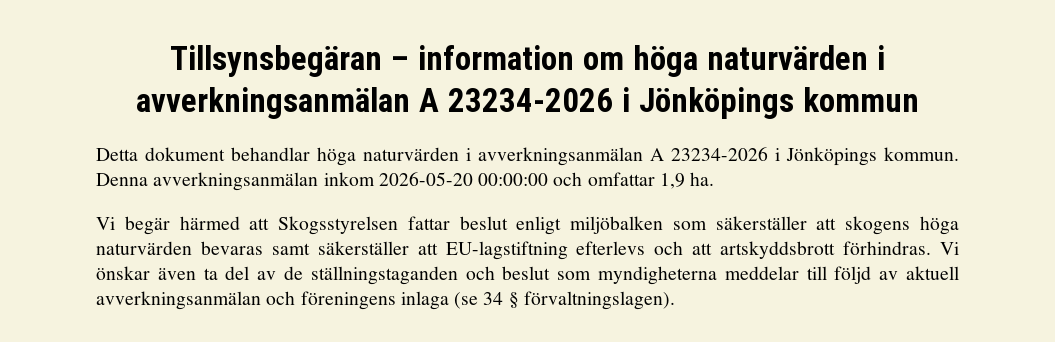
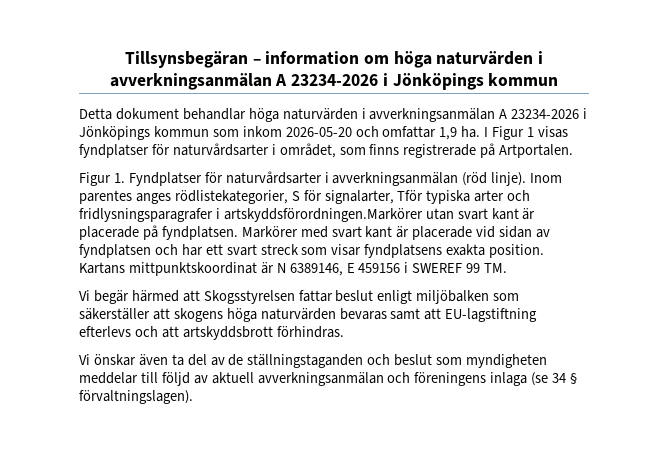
[884,147,959,161] [96,172,319,191] kommun. Denna avverkningsanmälan -> [153,126,239,137] kommun som
[478,173,549,186] 00:00:00 -> (352, 132) none
(715, 179) none -> [484,126,568,140] [79,143,574,158] [79,171,563,186] [79,190,531,204] [79,208,536,222] [79,225,551,240] [79,244,545,258] [79,262,508,276] I Figur 1 visas fyndplatser för naturvårdsarter i området, som finns registrerade på Artportalen. // Figur 1. Fyndplatser för naturvårdsarter i avverkningsanmälan (röd linje). Inom parentes anges rödlistekategorier, S för signalarter, Tför typiska arter och fridlysningsparagrafer i artskyddsförordningen.Markörer utan svart kant är placerade på fyndplatsen. Markörer med svart kant är placerade vid sidan av fyndplatsen och har ett svart streck som visar fyndplatsens exakta position. Kartans mittpunktskoordinat är N 6389146, E 459156 i SWEREF 99 TM.
[317,241,409,255] säkerställer -> (421, 314) none
(932, 248) none -> (344, 332) //
[598,266,718,285] myndigheterna -> [466,354,548,368] myndigheten

